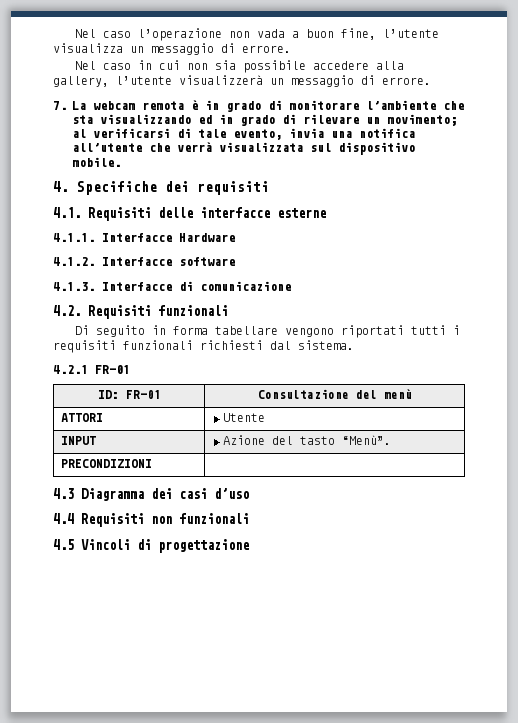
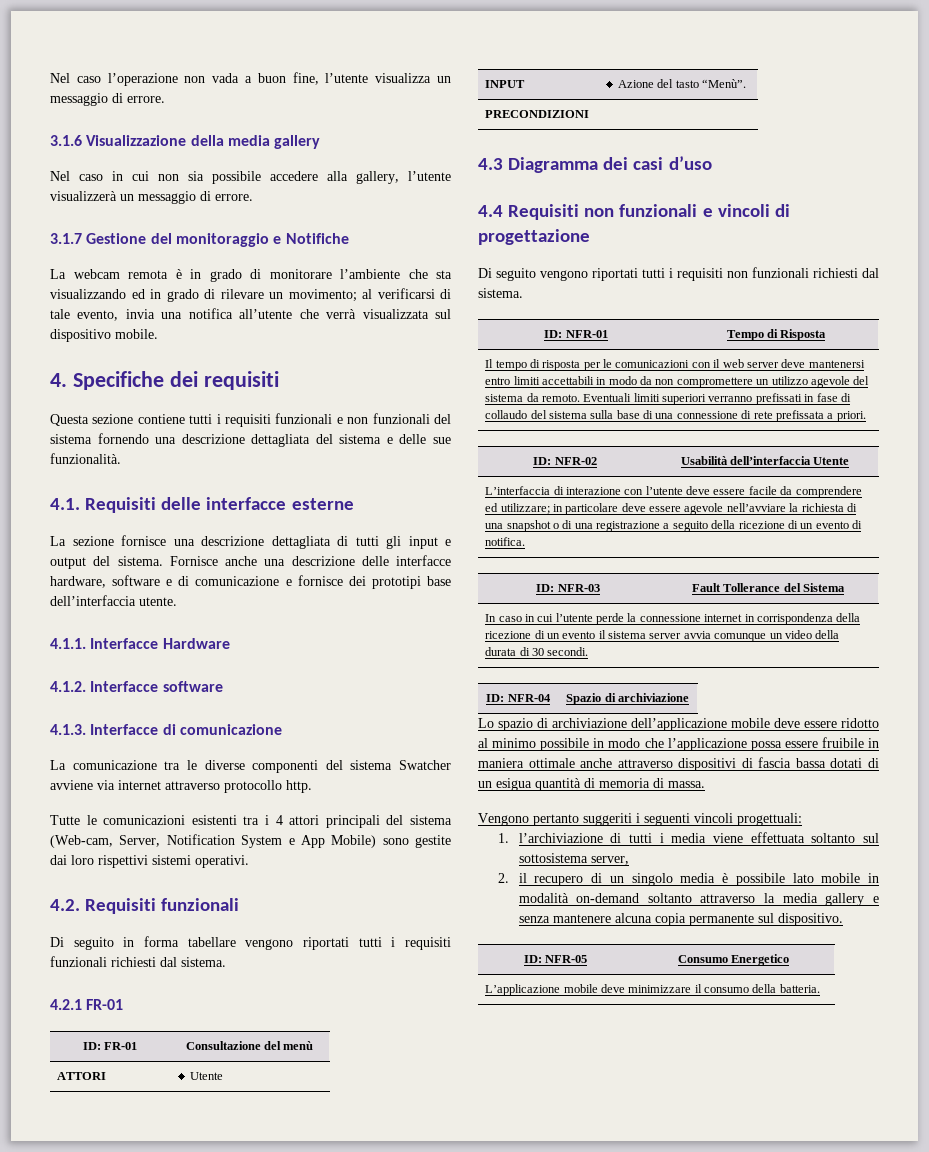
(291, 49) none -> [50,135,321,149] // 3.1.6 Visualizzazione della media gallery
[53,101,67,110] 7. -> [50,233,349,247] 3.1.7 Gestione del monitoraggio e Notifiche //
(269, 188) none -> [50,413,451,427] [50,433,451,447] [50,453,121,464] // Questa sezione contiene tutti i requisiti funzionali e non funzionali del sistema fornendo una descrizione dettagliata del sistema e delle sue funzionalità.
(326, 213) none -> [50,535,451,549] [50,555,451,569] [50,575,451,589] [50,595,177,606] // La sezione fornisce una descrizione dettagliata di tutti gli input e output del sistema. Fornisce anche una descrizione delle interfacce hardware, software e di comunicazione e fornisce dei prototipi base dell’interfaccia utente.
(291, 286) none -> [50,760,451,773] [50,780,312,793] [50,815,452,828] [50,834,451,848] [50,855,249,868] // La comunicazione tra le diverse componenti del sistema Swatcher avviene via internet attraverso protocollo http. // Tutte le comunicazioni esistenti tra i 4 attori principali del sistema (Web-cam, Server, Notification System e App Mobile) sono gestite dai loro rispettivi sistemi operativi.
[53,539,130,550] // 4.5 Vincoli -> [702,204,770,217] e vincoli
(249, 546) none -> [478,267,879,281] [478,288,523,298] [544,330,608,338] [726,329,827,341] [485,359,865,371] [485,376,870,388] [485,393,851,405] [485,410,866,422] [533,457,597,465] [680,456,850,465] [485,486,862,498] [485,503,857,515] [485,520,863,532] [485,537,526,546] [536,584,600,592] [691,583,846,592] [485,613,861,625] [485,630,840,642] [485,647,589,656] [486,694,551,702] [566,693,689,705] [478,718,879,731] [478,737,880,751] [478,757,879,771] [478,778,705,791] [478,813,802,826] [498,832,879,843] [518,853,629,865] [498,873,879,886] [518,893,879,906] [518,913,843,926] [523,955,588,963] [677,954,790,966] [485,984,820,996] // Di seguito vengono riportati tutti i requisiti non funzionali richiesti dal sistema. // ID: NFR-01 | Tempo di Risposta // Il tempo di risposta per le comunicazioni con il web server deve mantenersi entro limiti accettabili in modo da non compromettere un utilizzo agevole del sistema da remoto. Eventuali limiti superiori verranno prefissati in fase di collaudo del sistema sulla base di una connessione di rete prefissata a priori. // ID: NFR-02 | Usabilità dell’interfaccia Utente // L’interfaccia di interazione con l’utente deve essere facile da comprendere ed utilizzare; in particolare deve essere agevole nell’avviare la richiesta di una snapshot o di una registrazione a seguito della ricezione di un evento di notifica. // ID: NFR-03 | Fault Tollerance del Sistema // In caso in cui l’utente perde la connessione internet in corrispondenza della ricezione di un evento il sistema server avvia comunque un video della durata di 30 secondi. // ID: NFR-04 | Spazio di archiviazione // Lo spazio di archiviazione dell’applicazione mobile deve essere ridotto al minimo possibile in modo che l’applicazione possa essere fruibile in maniera ottimale anche attraverso dispositivi di fascia bassa dotati di un esigua quantità di memoria di massa. // Vengono pertanto suggeriti i seguenti vincoli progettuali: // 1. l’archiviazione di tutti i media viene effettuata soltanto sul sottosistema server, // 2. il recupero di un singolo media è possibile lato mobile in modalità on-demand soltanto attraverso la media gallery e senza mantenere alcuna copia permanente sul dispositivo. // ID: NFR-05 | Consumo Energetico // L’applicazione mobile deve minimizzare il consumo della batteria.

